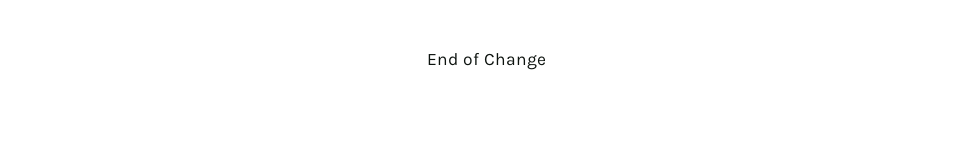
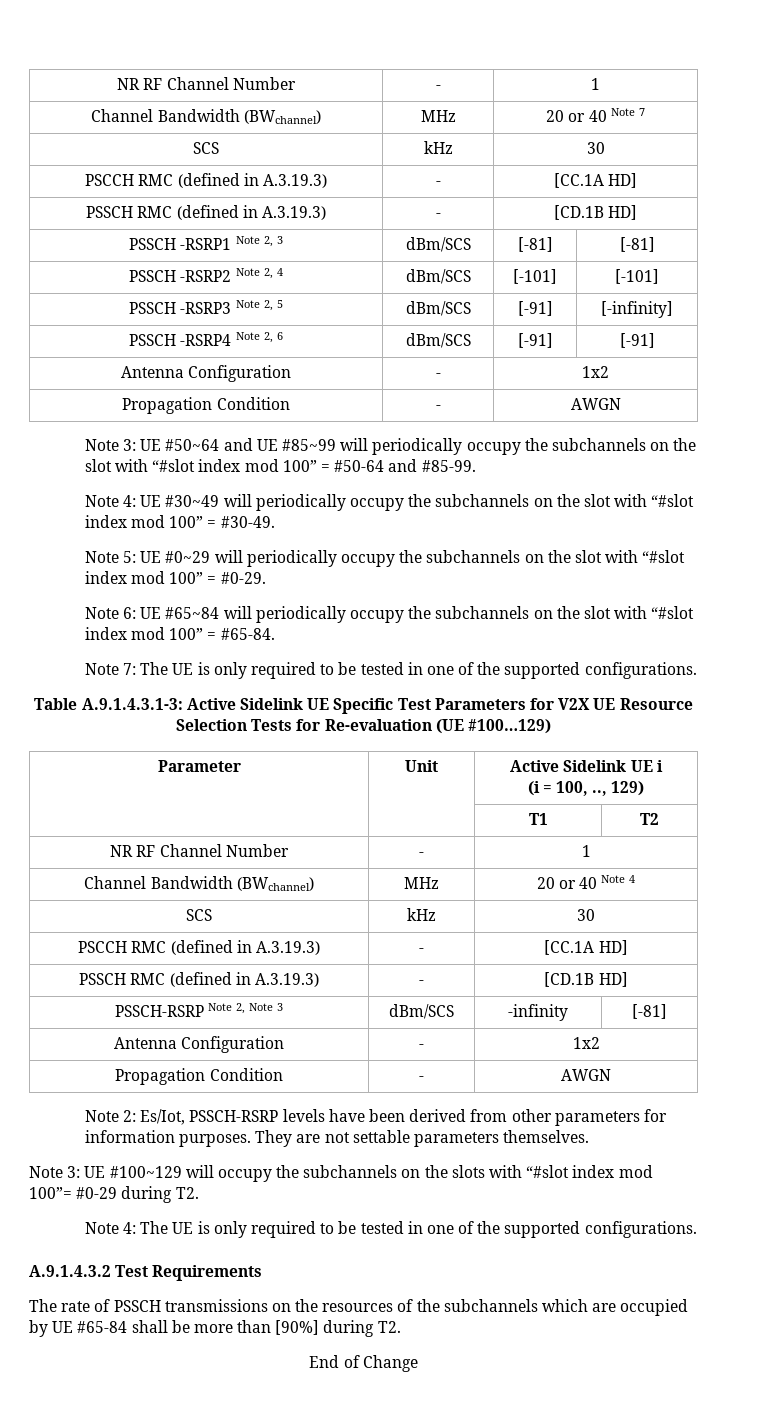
(427, 59) none -> [117,77,296,90] [435,85,441,90] [591,78,600,90] [91,109,321,124] [420,110,456,122] [546,108,645,122] [193,142,219,154] [423,141,453,154] [586,142,605,154] [85,173,327,188] [435,181,441,186] [553,173,638,188] [86,205,326,220] [435,213,441,218] [553,205,638,220] [129,236,283,250] [405,237,471,252] [517,237,553,252] [619,237,655,252] [129,268,283,282] [405,269,471,284] [513,269,557,284] [615,269,659,284] [129,300,283,314] [405,301,471,316] [517,301,553,316] [601,301,673,318] [129,332,283,346] [405,333,471,348] [517,333,553,348] [619,333,655,348] [120,365,292,382] [435,373,441,378] [582,366,609,378] [122,397,290,414] [435,405,441,410] [570,398,621,410] [84,438,697,455] [84,459,476,472] [84,494,695,511] [84,515,275,528] [84,550,686,567] [84,571,266,584] [84,606,695,623] [84,627,275,640] [84,662,697,679] [34,698,693,714] [176,719,551,734] [157,760,241,772] [405,760,438,772] [510,760,663,772] [527,781,645,796] [528,813,548,825] [640,813,659,825] [110,844,289,857] [419,852,424,857] [581,845,591,857] [84,876,314,891] [404,877,439,889] [536,875,636,889] [186,909,212,921] [407,908,436,921] [577,909,595,921] [78,940,320,955] [419,948,424,953] [544,940,628,955] [79,972,319,987] [419,980,424,985] [544,972,628,987] [114,1003,284,1017] [389,1004,454,1019] [508,1004,568,1021] [632,1004,667,1019] [113,1036,285,1053] [419,1044,424,1049] [572,1037,600,1049] [115,1068,283,1085] [419,1076,424,1081] [561,1069,611,1081] [84,1109,667,1126] [84,1130,590,1147] [29,1165,653,1182] [29,1186,199,1203] [84,1221,697,1238] [29,1265,263,1281] [29,1299,689,1316] [29,1320,401,1337] NR RF Channel Number | - | 1 // Channel Bandwidth (BWchannel) | MHz | 20 or 40 Note 7 // SCS | kHz | 30 // PSCCH RMC (defined in A.3.19.3) | - | [CC.1A HD] // PSSCH RMC (defined in A.3.19.3) | - | [CD.1B HD] // PSSCH -RSRP1 Note 2, 3 | dBm/SCS | [-81] | [-81] // PSSCH -RSRP2 Note 2, 4 | dBm/SCS | [-101] | [-101] // PSSCH -RSRP3 Note 2, 5 | dBm/SCS | [-91] | [-infinity] // PSSCH -RSRP4 Note 2, 6 | dBm/SCS | [-91] | [-91] // Antenna Configuration | - | 1x2 // Propagation Condition | - | AWGN // Note 3: UE #50~64 and UE #85~99 will periodically occupy the subchannels on the slot with “#slot index mod 100” = #50-64 and #85-99. // Note 4: UE #30~49 will periodically occupy the subchannels on the slot with “#slot index mod 100” = #30-49. // Note 5: UE #0~29 will periodically occupy the subchannels on the slot with “#slot index mod 100” = #0-29. // Note 6: UE #65~84 will periodically occupy the subchannels on the slot with “#slot index mod 100” = #65-84. // Note 7: The UE is only required to be tested in one of the supported configurations. // Table A.9.1.4.3.1-3: Active Sidelink UE Specific Test Parameters for V2X UE Resource Selection Tests for Re-evaluation (UE #100…129) // Parameter | Unit | Active Sidelink UE i // (i = 100, .., 129) // | | T1 | T2 // NR RF Channel Number | - | 1 // Channel Bandwidth (BWchannel) | MHz | 20 or 40 Note 4 // SCS | kHz | 30 // PSCCH RMC (defined in A.3.19.3) | - | [CC.1A HD] // PSSCH RMC (defined in A.3.19.3) | - | [CD.1B HD] // PSSCH-RSRP Note 2, Note 3 | dBm/SCS | -infinity | [-81] // Antenna Configuration | - | 1x2 // Propagation Condition | - | AWGN // Note 2: Es/Iot, PSSCH-RSRP levels have been derived from other parameters for information purposes. They are not settable parameters themselves. // Note 3: UE #100~129 will occupy the subchannels on the slots with “#slot index mod 100”= #0-29 during T2. // Note 4: The UE is only required to be tested in one of the supported configurations. // A.9.1.4.3.2 Test Requirements // The rate of PSSCH transmissions on the resources of the subchannels which are occupied by UE #65-84 shall be more than [90%] during T2. //

